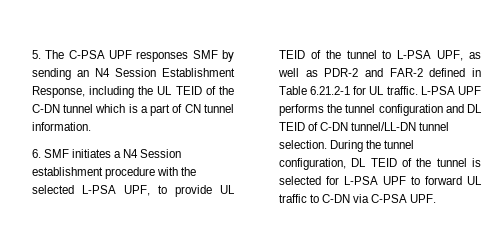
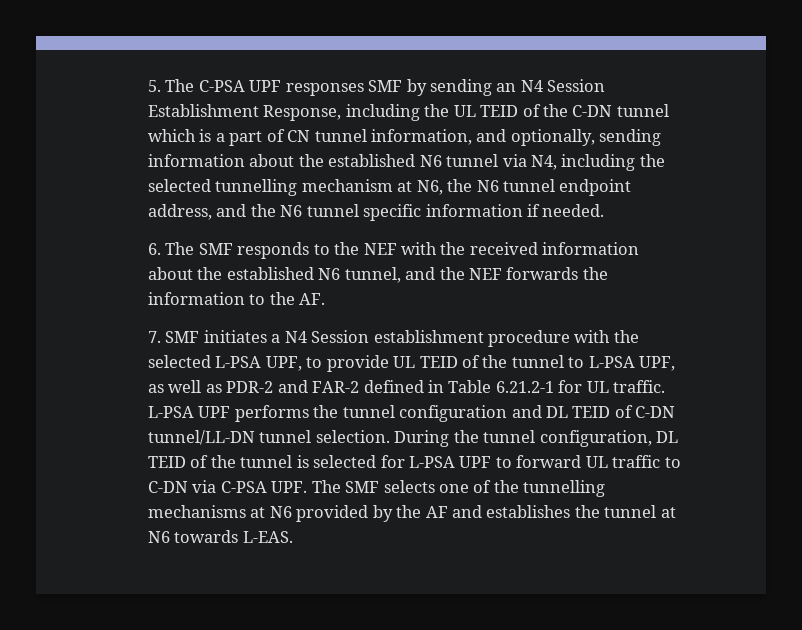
[31,122,91,131] [31,149,41,158] information. // 6. -> [370,129,662,146] [147,154,665,171] [147,179,632,196] [147,204,605,221] [147,242,640,259] [147,267,608,283] [147,292,326,305] [147,331,161,343] information, and optionally, sending information about the established N6 tunnel via N4, including the selected tunnelling mechanism at N6, the N6 tunnel endpoint address, and the N6 tunnel specific information if needed. // 6. The SMF responds to the NEF with the received information about the established N6 tunnel, and the NEF forwards the information to the AF. // 7.
(437, 198) none -> [311,480,606,497] [147,505,676,522] [147,530,293,543] The SMF selects one of the tunnelling mechanisms at N6 provided by the AF and establishes the tunnel at N6 towards L-EAS.

